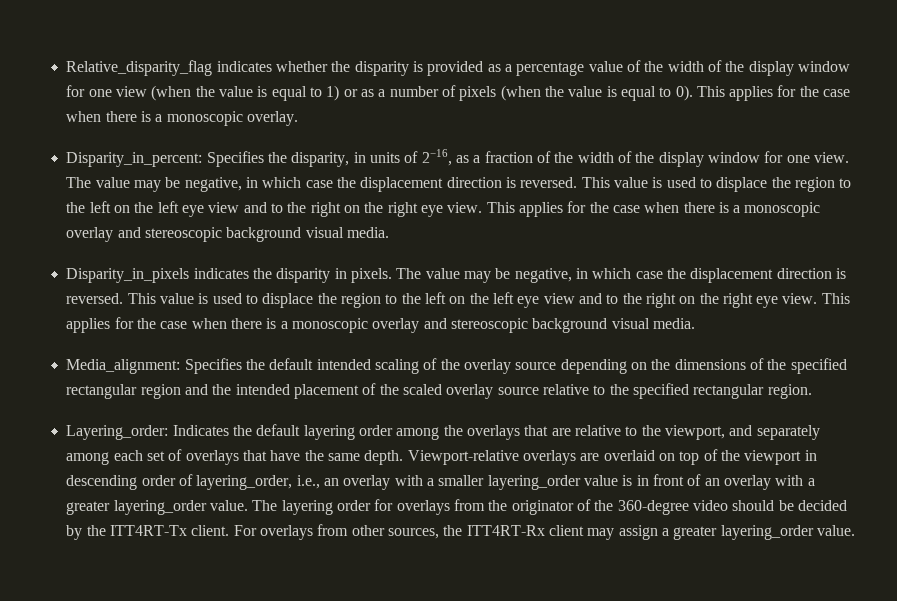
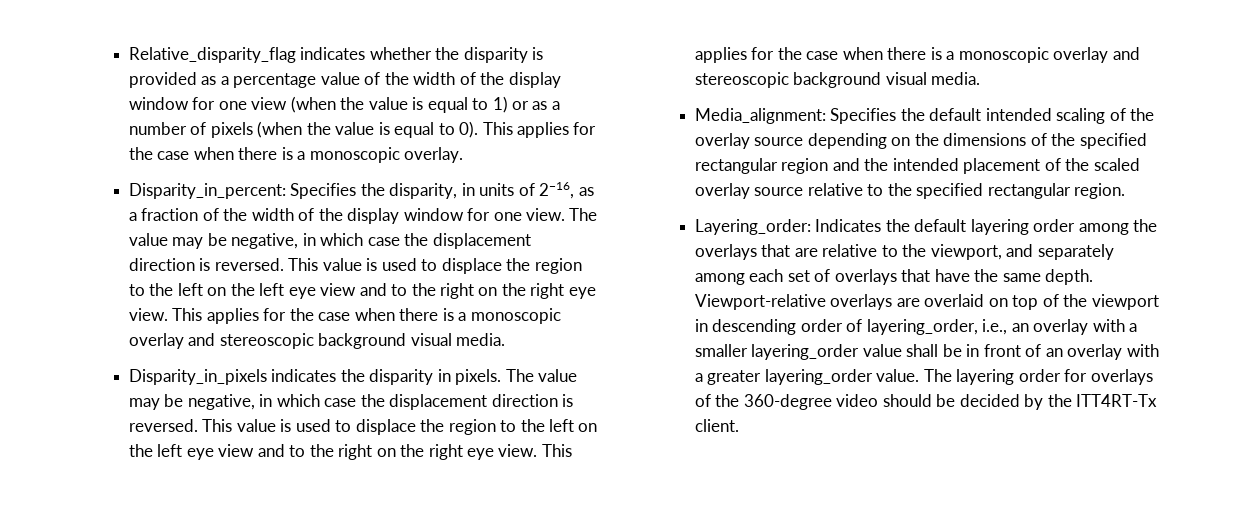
[622,475,633,486] is -> [906,344,962,357] shall be
[454,499,574,515] from the originator -> (1153, 377) none
[233,524,855,540] For overlays from other sources, the ITT4RT-Rx client may assign a greater layering_order value. -> (739, 425) none

